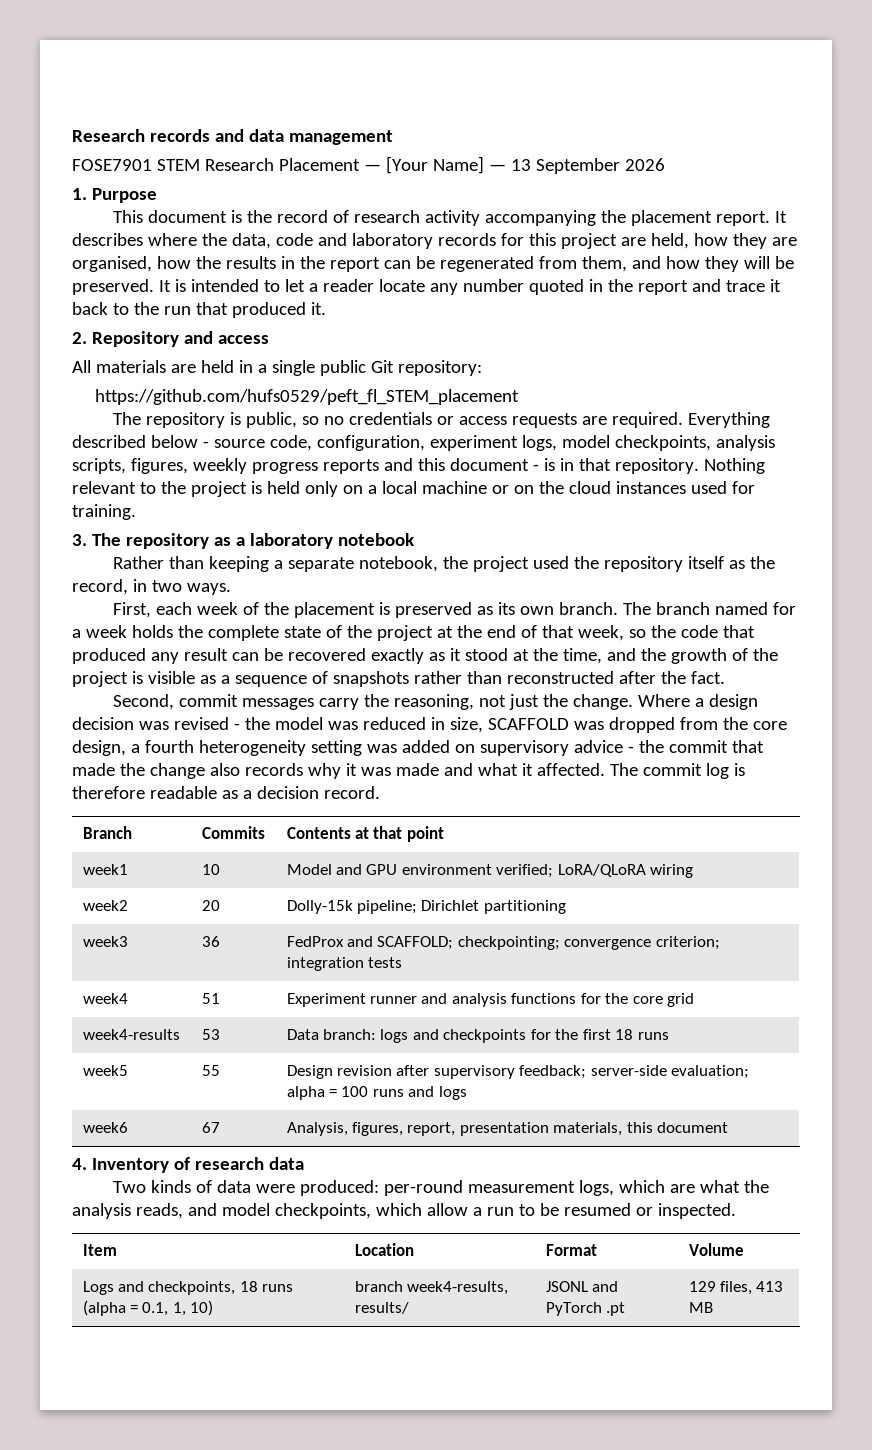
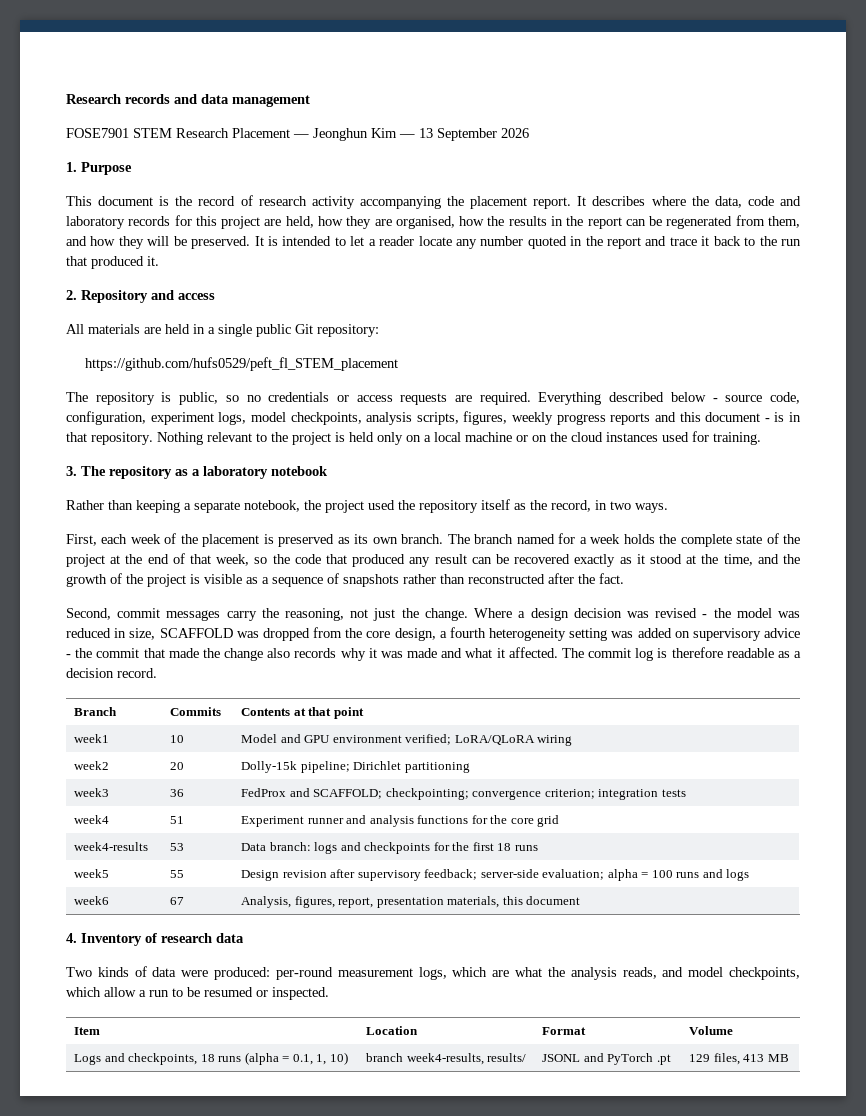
[385,156,484,174] [Your Name] -> [313,128,397,141] Jeonghun Kim

